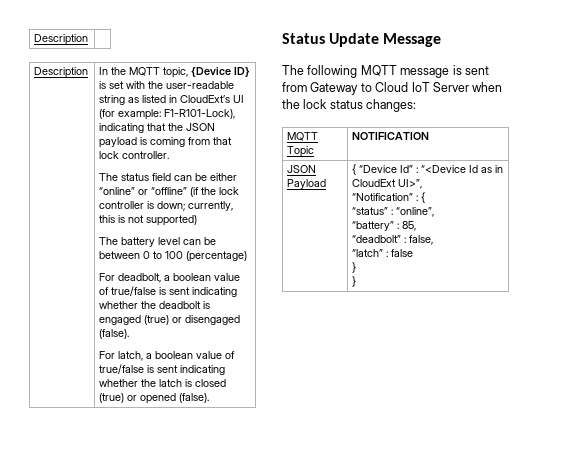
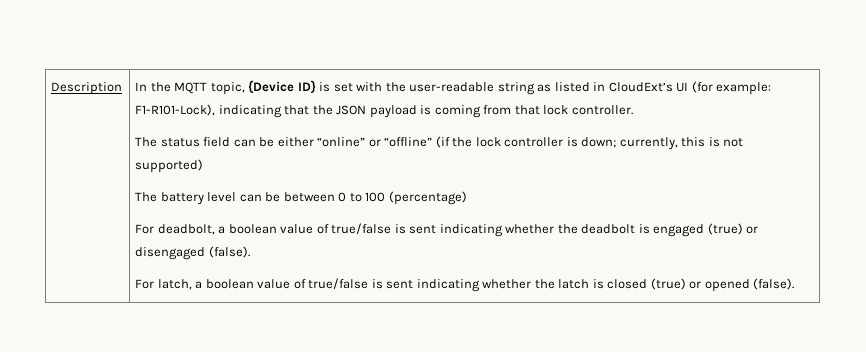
[34,34,89,45] [34,67,89,78] Description | // Description | -> [51,82,123,95] Description |
[282,33,442,47] [282,65,489,78] [282,82,503,95] [282,99,417,112] [287,132,319,141] [287,146,315,157] [352,132,430,140] [287,165,317,173] [287,179,327,189] [352,164,504,175] [352,179,423,189] [352,192,426,203] [352,207,435,217] [352,221,417,231] [352,235,434,245] [352,249,414,257] [352,262,357,273] [352,276,357,287] // Status Update Message // The following MQTT message is sent from Gateway to Cloud IoT Server when the lock status changes: // MQTT Topic | NOTIFICATION // JSON Payload | { “Device Id” : “<Device Id as in CloudExt UI>”, // “Notification” : { // “status” : “online”, // “battery” : 85, // “deadbolt” : false, // “latch” : false // } // } -> (795, 284) none

